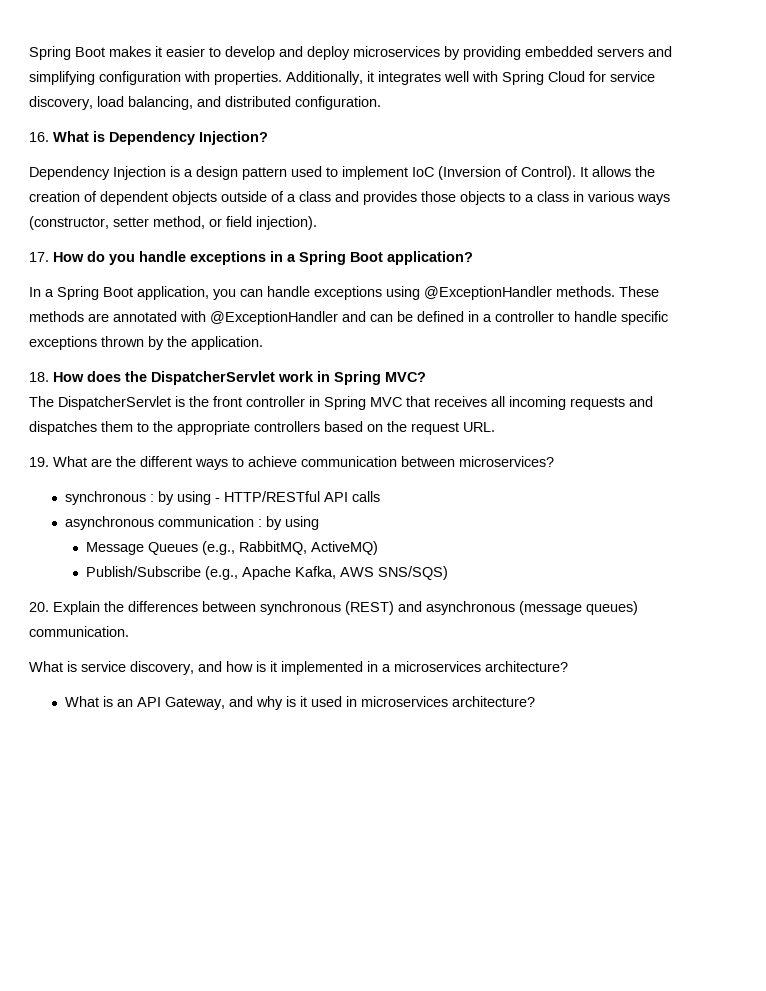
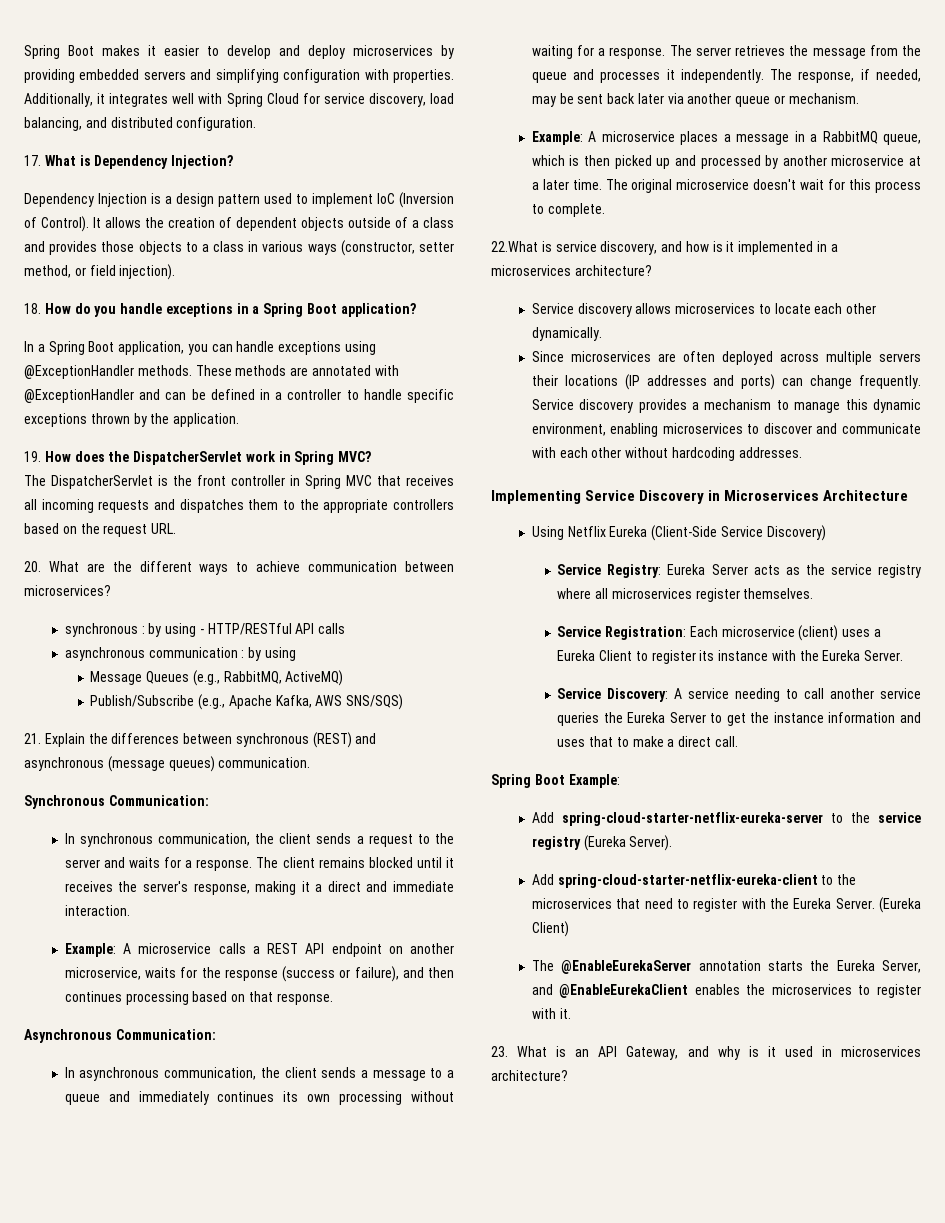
[29,132,49,142] 16. -> [24,155,41,166] 17.
[29,252,49,262] 17. -> [24,303,41,314] 18.
[29,372,49,382] 18. -> [24,451,41,462] 19.
[29,457,49,467] 19. -> [24,561,41,572] 20.
[29,602,49,612] 20. -> [24,733,41,744] 21.
[29,661,63,672] What -> [24,795,209,809] [64,833,454,847] [64,857,454,871] [64,881,455,895] [64,905,130,916] [64,943,454,957] [64,966,454,982] [64,991,333,1005] [24,1029,216,1043] [64,1067,454,1081] [64,1091,454,1105] [531,45,921,59] [531,69,921,83] [531,93,859,107] [531,131,921,145] [531,155,921,169] [531,179,921,193] [531,203,605,217] [491,241,538,252] Synchronous Communication: // In synchronous communication, the client sends a request to the server and waits for a response. The client remains blocked until it receives the server's response, making it a direct and immediate interaction. // Example: A microservice calls a REST API endpoint on another microservice, waits for the response (success or failure), and then continues processing based on that response. // Asynchronous Communication: // In asynchronous communication, the client sends a message to a queue and immediately continues its own processing without waiting for a response. The server retrieves the message from the queue and processes it independently. The response, if needed, may be sent back later via another queue or mechanism. // Example: A microservice places a message in a RabbitMQ queue, which is then picked up and processed by another microservice at a later time. The original microservice doesn't wait for this process to complete. // 22.What
(568, 666) none -> [531,303,877,317] [531,327,602,341] [531,351,921,365] [531,374,921,390] [531,399,921,413] [531,423,921,437] [531,447,802,461] [491,490,909,504] [531,525,826,541] [557,564,921,578] [557,588,814,602] [557,625,881,641] [557,650,904,664] [557,688,921,702] [557,712,921,726] [557,736,738,747] [491,774,620,788] [531,812,921,826] [531,835,673,851] [531,874,857,888] [531,897,921,913] [531,921,569,937] [531,960,921,974] [531,984,921,998] [531,1008,571,1019] [491,1046,508,1057] Service discovery allows microservices to locate each other dynamically. // Since microservices are often deployed across multiple servers their locations (IP addresses and ports) can change frequently. Service discovery provides a mechanism to manage this dynamic environment, enabling microservices to discover and communicate with each other without hardcoding addresses. // Implementing Service Discovery in Microservices Architecture // Using Netflix Eureka (Client-Side Service Discovery) // Service Registry: Eureka Server acts as the service registry where all microservices register themselves. // Service Registration: Each microservice (client) uses a Eureka Client to register its instance with the Eureka Server. // Service Discovery: A service needing to call another service queries the Eureka Server to get the instance information and uses that to make a direct call. // Spring Boot Example: // Add spring-cloud-starter-netflix-eureka-server to the service registry (Eureka Server). // Add spring-cloud-starter-netflix-eureka-client to the microservices that need to register with the Eureka Server. (Eureka Client) // The @EnableEurekaServer annotation starts the Eureka Server, and @EnableEurekaClient enables the microservices to register with it. // 23.

